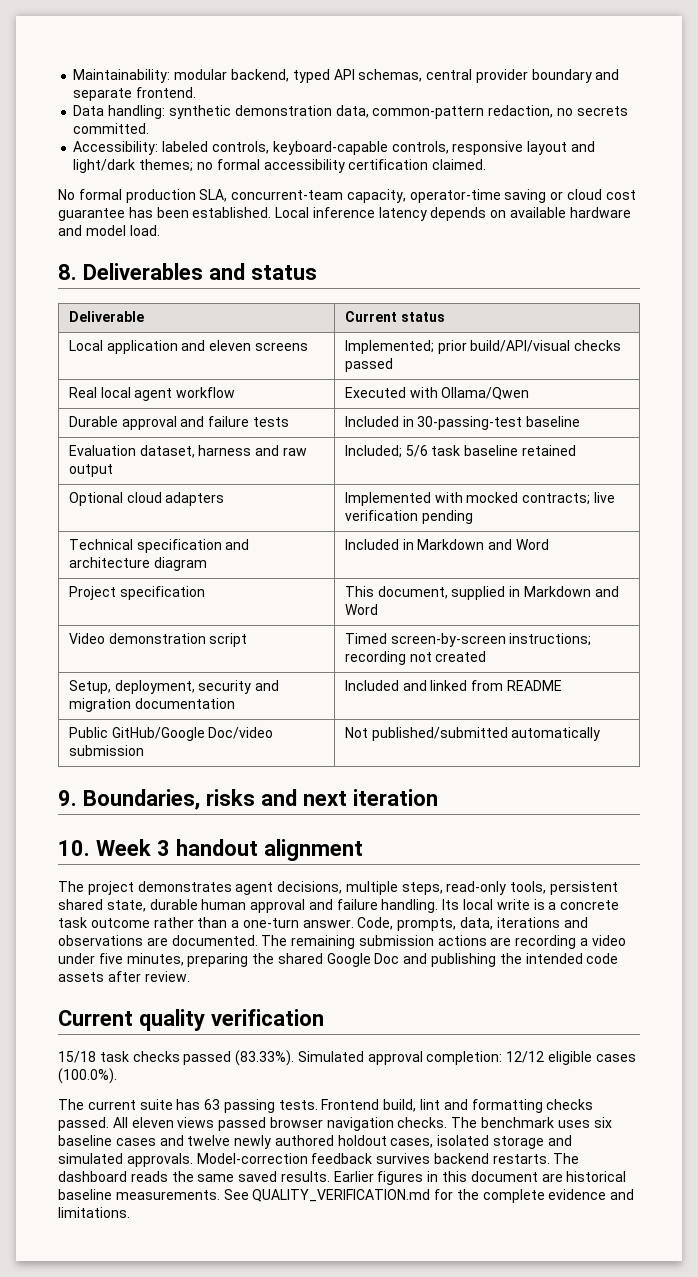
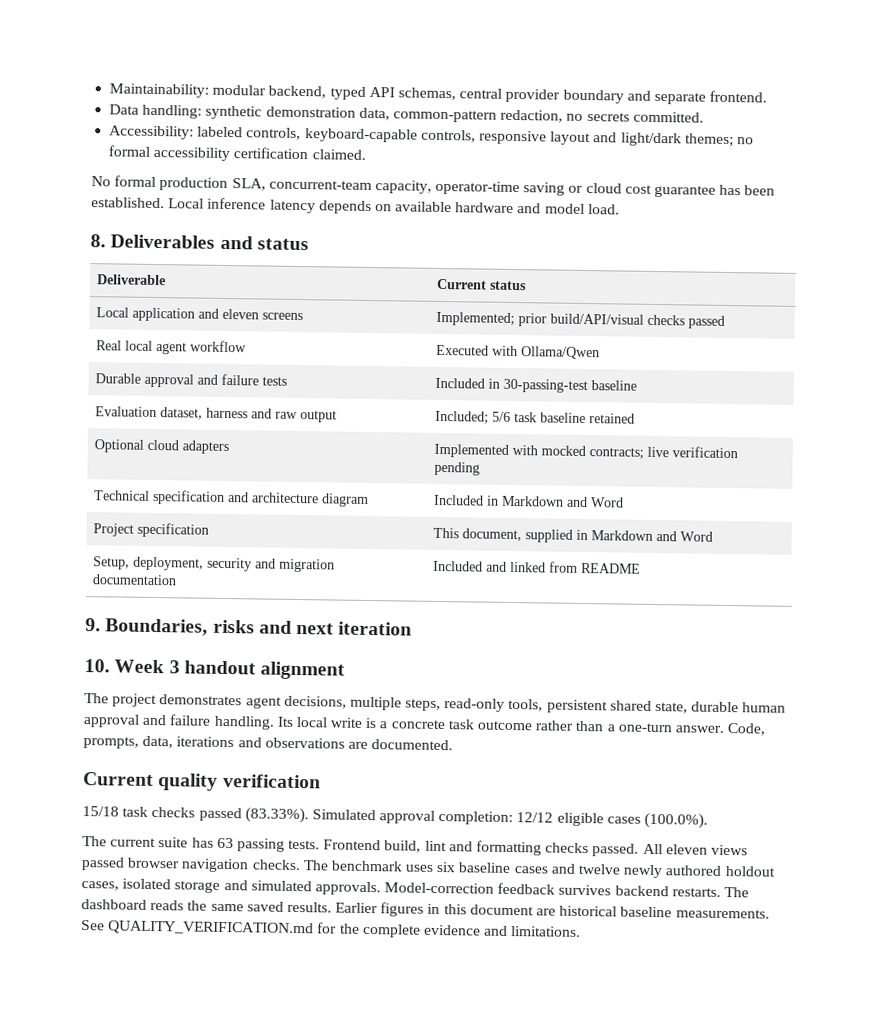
[68,633,248,647] [344,633,592,647] [344,651,487,665] // Video demonstration script | Timed screen-by-screen instructions; recording not created -> (714, 536) none
[68,727,274,741] [68,745,144,756] [344,727,601,741] // Public GitHub/Google Doc/video submission | Not published/submitted automatically -> (642, 568) none
[261,935,626,949] [58,953,619,967] [58,971,190,982] The remaining submission actions are recording a video under five minutes, preparing the shared Google Doc and publishing the intended code assets after review. -> (454, 745) none

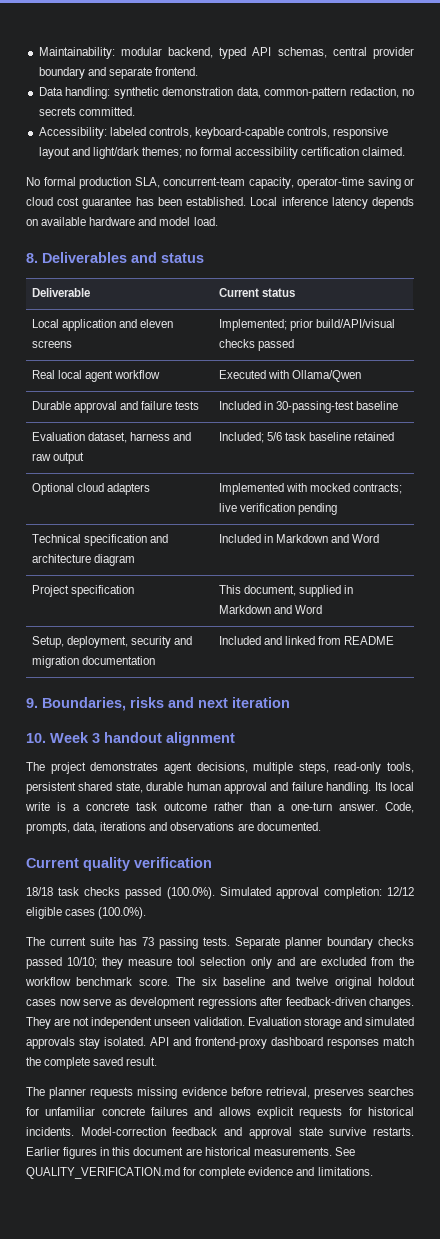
[82,806,119,817] 15/18 -> [26,887,53,896] 18/18
[244,807,309,824] (83.33%). -> [166,887,215,899] (100.0%).
[216,837,234,849] 63 -> [142,937,154,946] 73
[323,839,748,857] [81,857,434,873] Frontend build, lint and formatting checks passed. All eleven views passed browser navigation checks. The benchmark uses -> [235,937,414,949] [26,957,414,969] [25,977,196,986] Separate planner boundary checks passed 10/10; they measure tool selection only and are excluded from the workflow benchmark score. The
[513,866,548,874] cases -> (266, 981) none
[623,864,776,879] [81,878,750,898] [81,899,332,913] newly authored holdout cases, isolated storage and simulated approvals. Model-correction feedback survives backend restarts. The dashboard reads the same saved results. -> [334,977,415,989] [26,997,414,1009] [26,1017,414,1029] [26,1037,414,1049] [26,1057,158,1069] [26,1087,414,1099] [26,1107,414,1119] [26,1127,415,1139] original holdout cases now serve as development regressions after feedback-driven changes. They are not independent unseen validation. Evaluation storage and simulated approvals stay isolated. API and frontend-proxy dashboard responses match the complete saved result. // The planner requests missing evidence before retrieval, preserves searches for unfamiliar concrete failures and allows explicit requests for historical incidents. Model-correction feedback and approval state survive restarts.
[620,906,673,918] baseline -> (251, 1151) none
[339,923,360,934] the -> (197, 1171) none

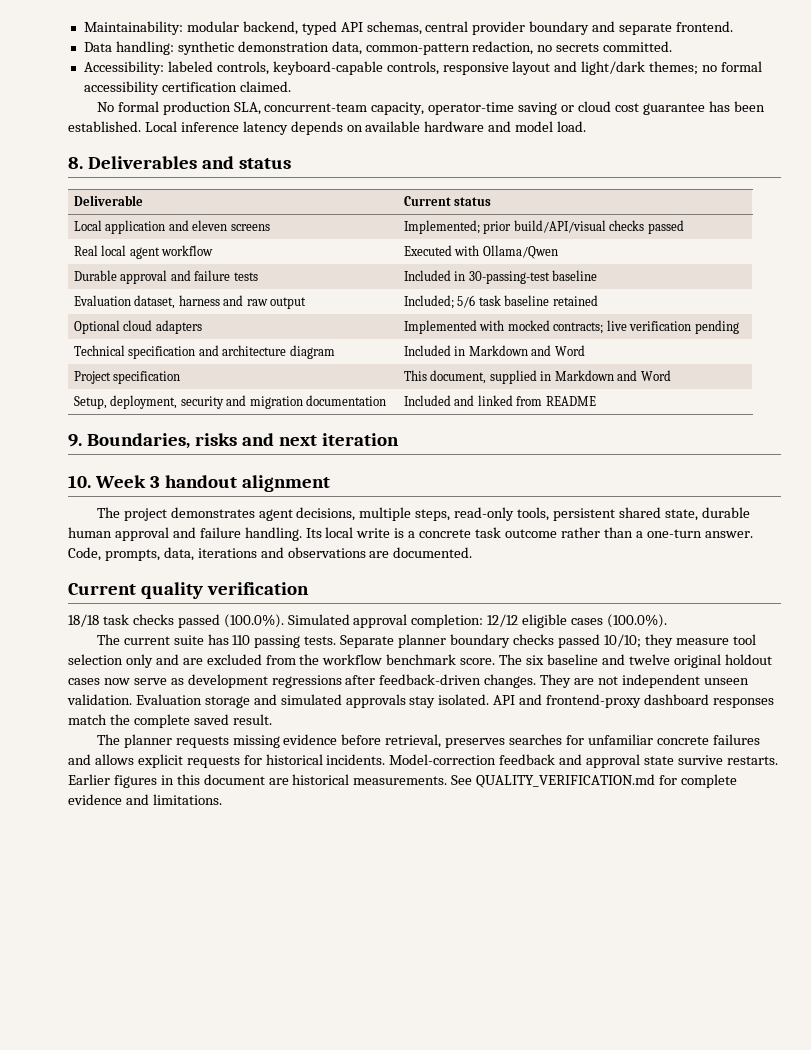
[142,937,154,946] 73 -> [232,635,251,645] 110

